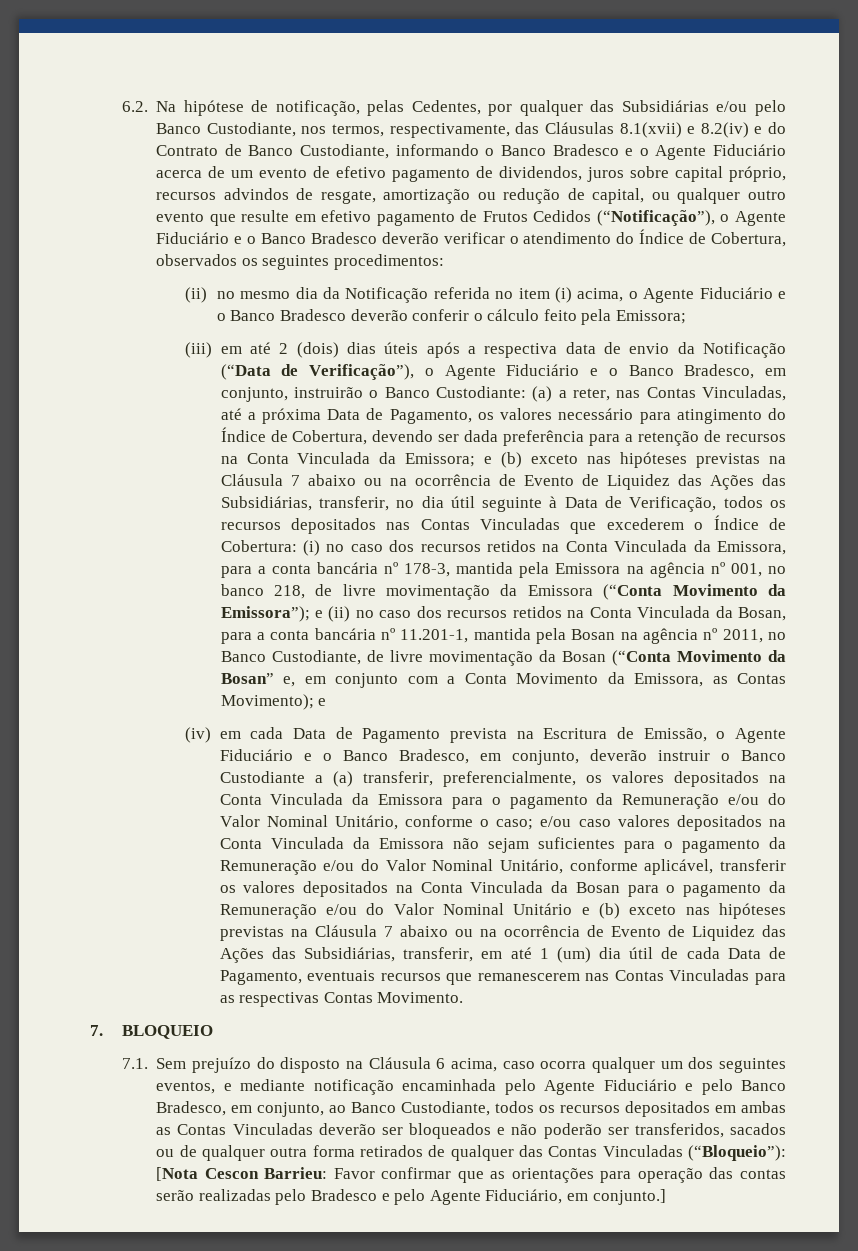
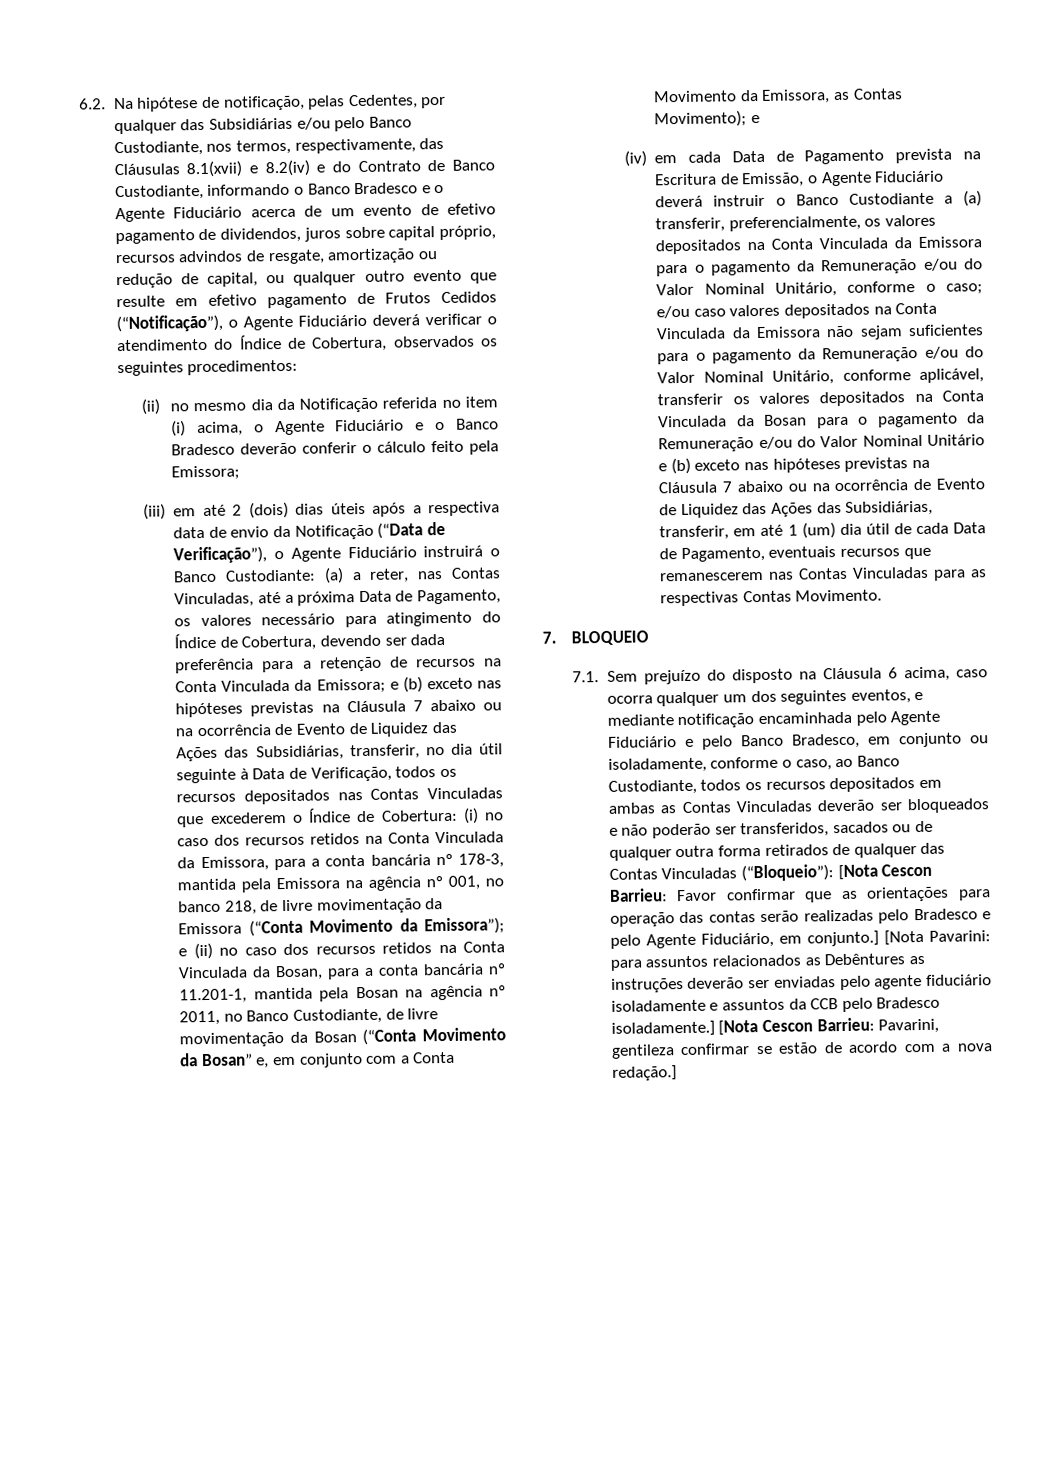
[234,232,439,244] e o Banco Bradesco deverão -> [371,314,420,326] deverá
[590,364,786,379] [220,387,363,402] e o Banco Bradesco, em conjunto, instruirão -> [423,545,484,558] instruirá
[303,749,647,765] e o Banco Bradesco, em conjunto, deverão -> [655,195,704,208] deverá
[257,1102,325,1117] conjunto, -> [898,732,989,748] [607,756,832,773] conjunto ou isoladamente, conforme o caso,
(666, 1197) none -> [883,929,991,946] [609,953,925,971] [610,974,992,993] [610,996,941,1013] [610,1017,940,1037] [610,1041,993,1059] [611,1065,677,1081] [Nota Pavarini: para assuntos relacionados as Debêntures as instruções deverão ser enviadas pelo agente fiduciário isoladamente e assuntos da CCB pelo Bradesco isoladamente.] [Nota Cescon Barrieu: Pavarini, gentileza confirmar se estão de acordo com a nova redação.]

